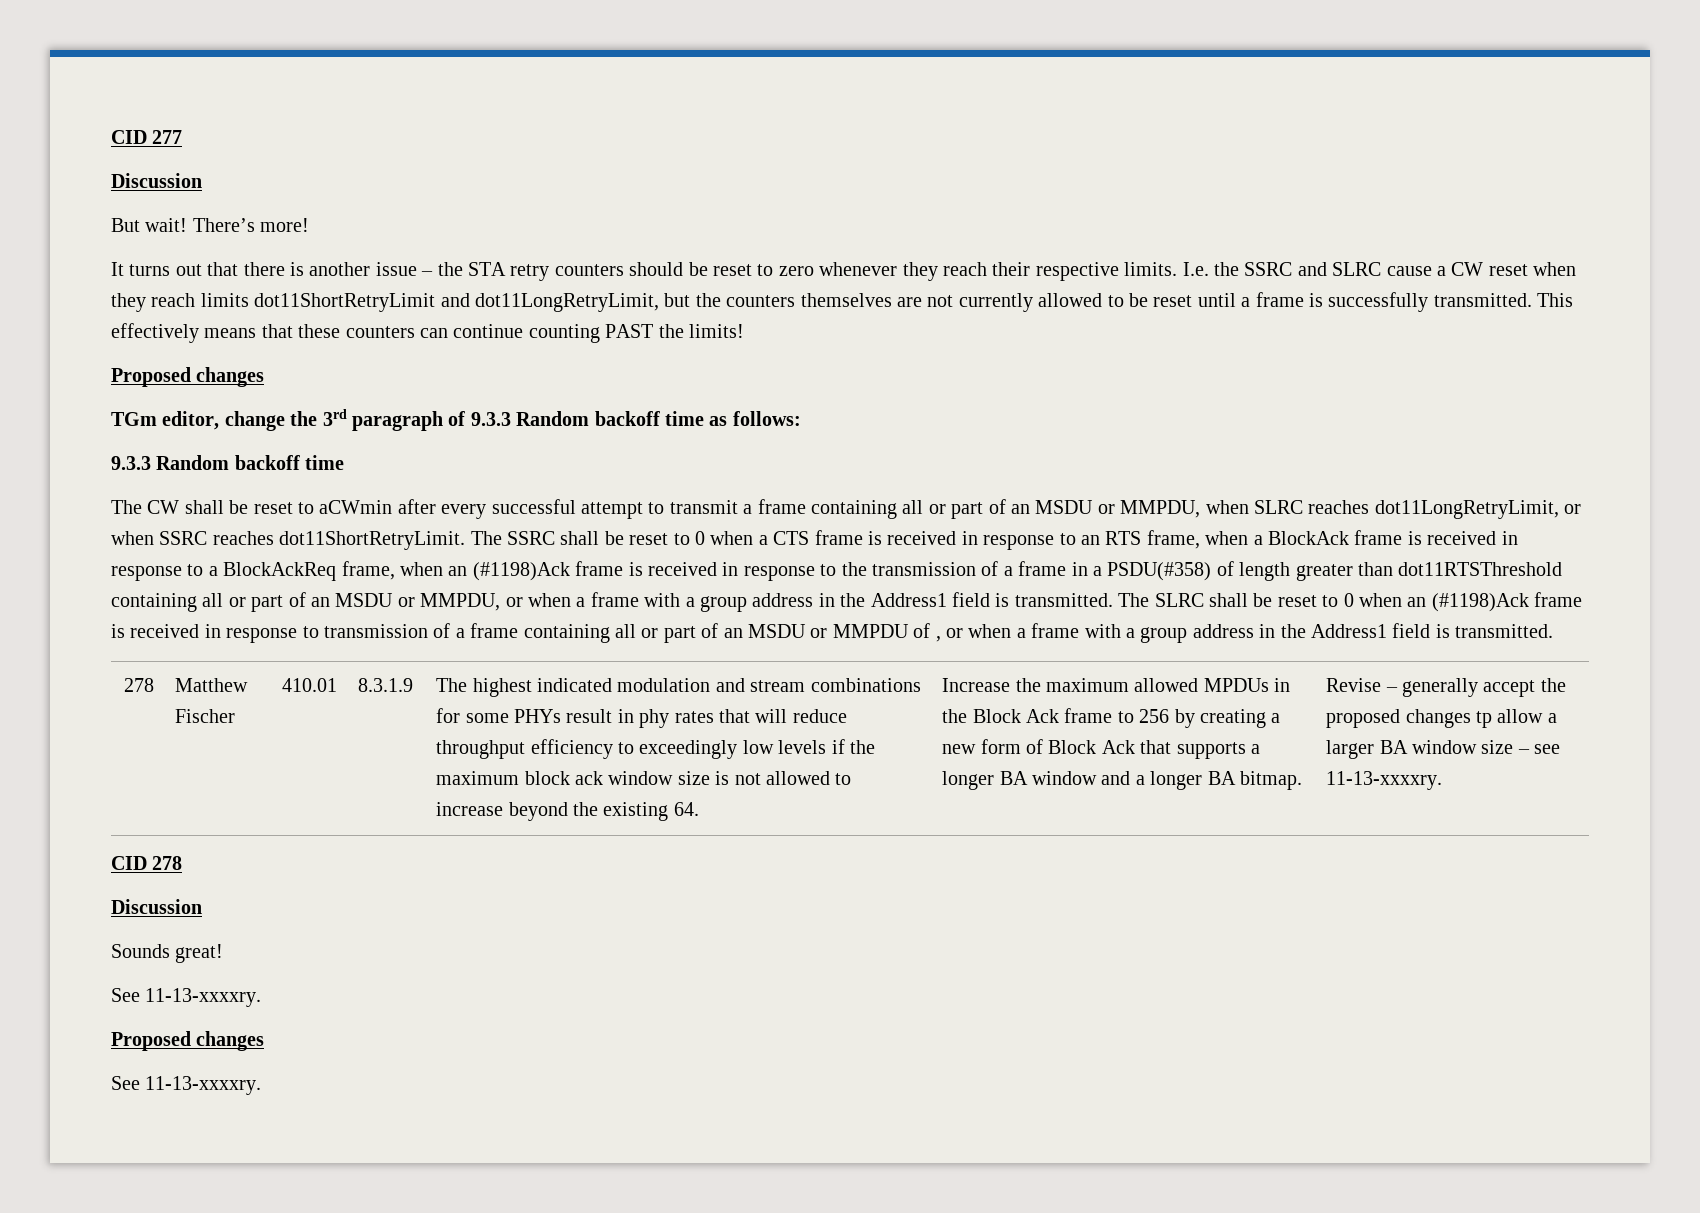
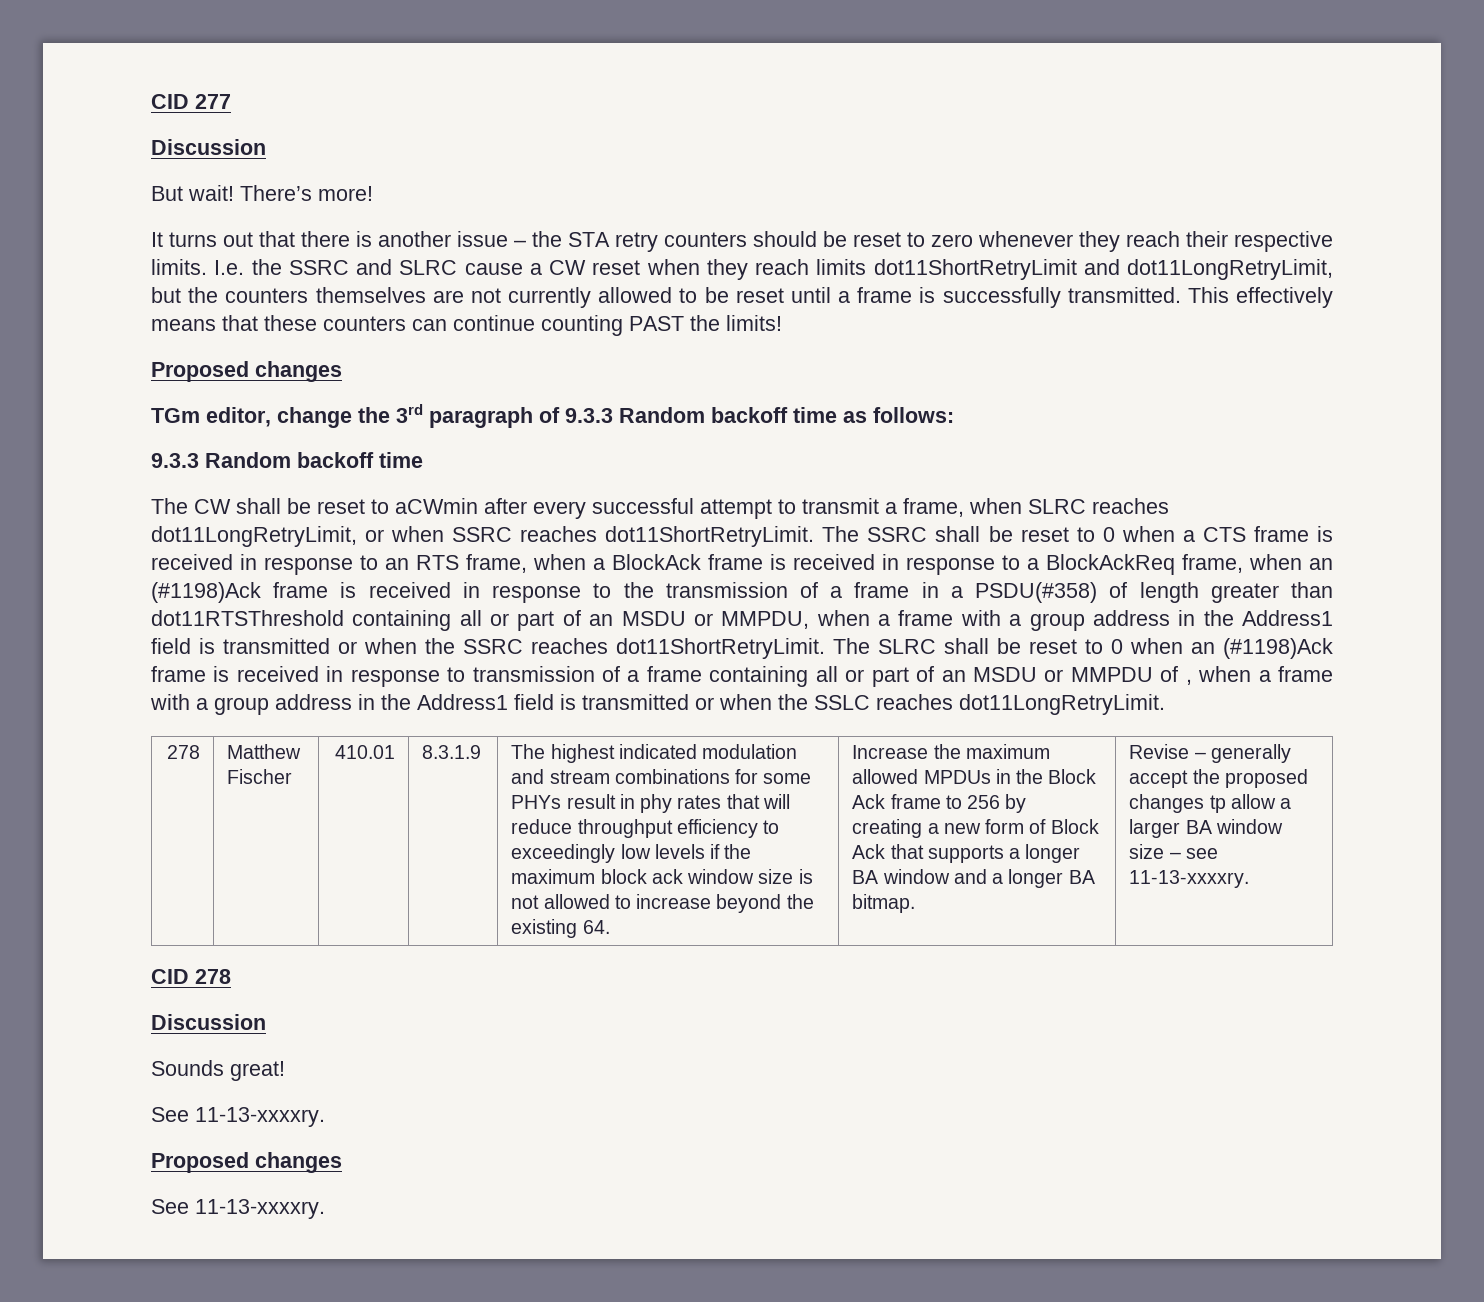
[757,499,1201,519] frame containing all or part of an MSDU or MMPDU, -> [903,498,964,517] frame,
[505,597,523,607] or -> (810, 620) none
[1014,593,1113,607] transmitted. -> [223,638,825,659] transmitted or when the SSRC reaches dot11ShortRetryLimit.
[945,628,963,638] or -> (1192, 682) none
[1455,624,1554,638] transmitted. -> [582,694,1165,715] transmitted or when the SSLC reaches dot11LongRetryLimit.

